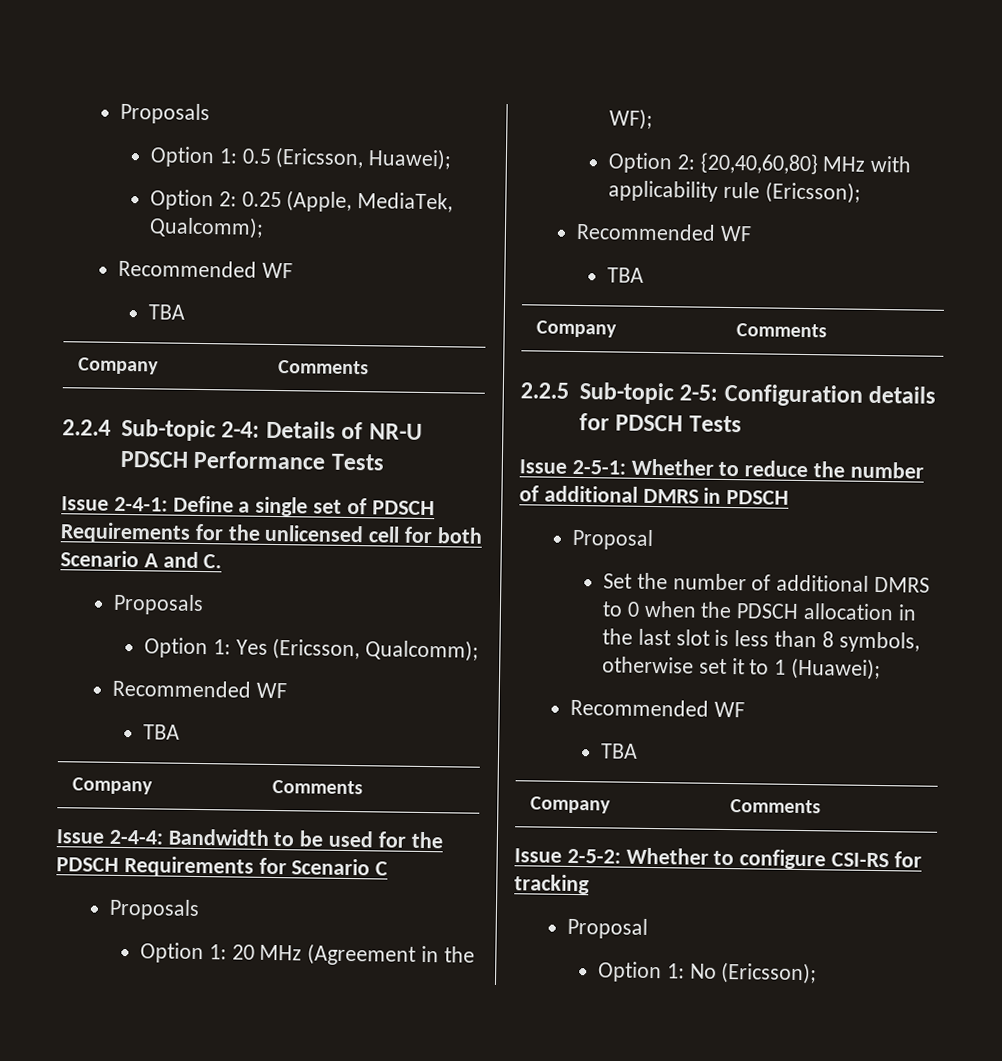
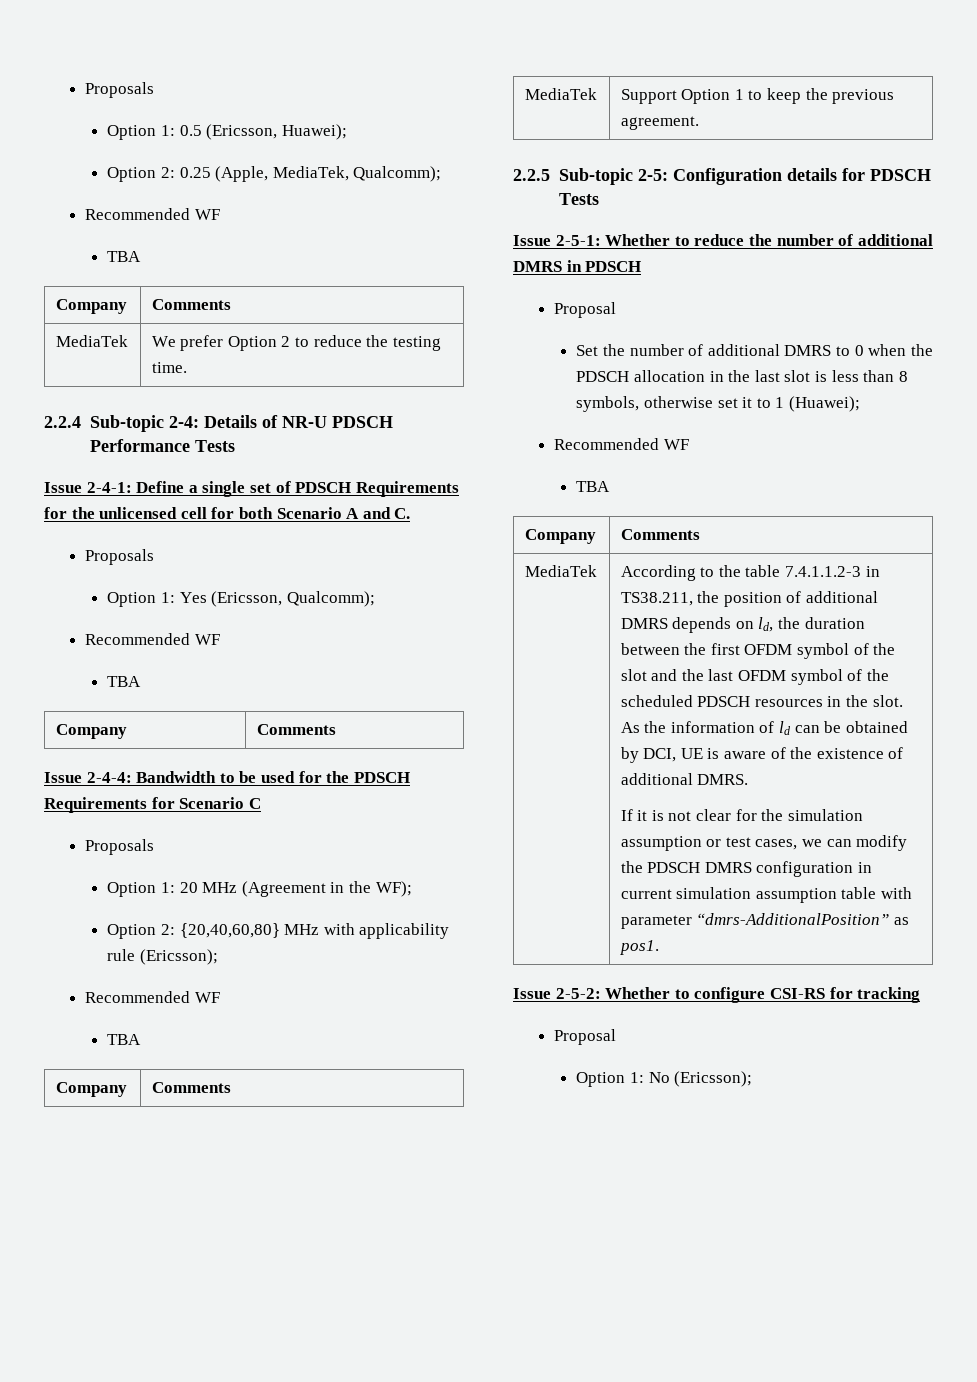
(369, 367) none -> [55,335,128,347] [151,335,441,351] [151,362,187,373] // MediaTek | We prefer Option 2 to reduce the testing time.
(827, 330) none -> [524,88,597,100] [620,88,895,104] [620,116,699,130] // MediaTek | Support Option 1 to keep the previous agreement.
(821, 806) none -> [524,565,597,577] [620,565,880,581] [620,591,878,607] [620,617,865,633] [620,643,896,659] [620,669,889,685] [620,695,903,707] [620,721,908,735] [620,747,904,763] [620,773,749,785] [620,809,863,821] [620,835,908,851] [620,861,872,877] [620,887,912,903] [620,913,909,929] [619,940,659,955] // MediaTek | According to the table 7.4.1.1.2-3 in TS38.211, the position of additional DMRS depends on ld, the duration between the first OFDM symbol of the slot and the last OFDM symbol of the scheduled PDSCH resources in the slot. As the information of ld can be obtained by DCI, UE is aware of the existence of additional DMRS. // If it is not clear for the simulation assumption or test cases, we can modify the PDSCH DMRS configuration in current simulation assumption table with parameter “dmrs-AdditionalPosition” as pos1.

